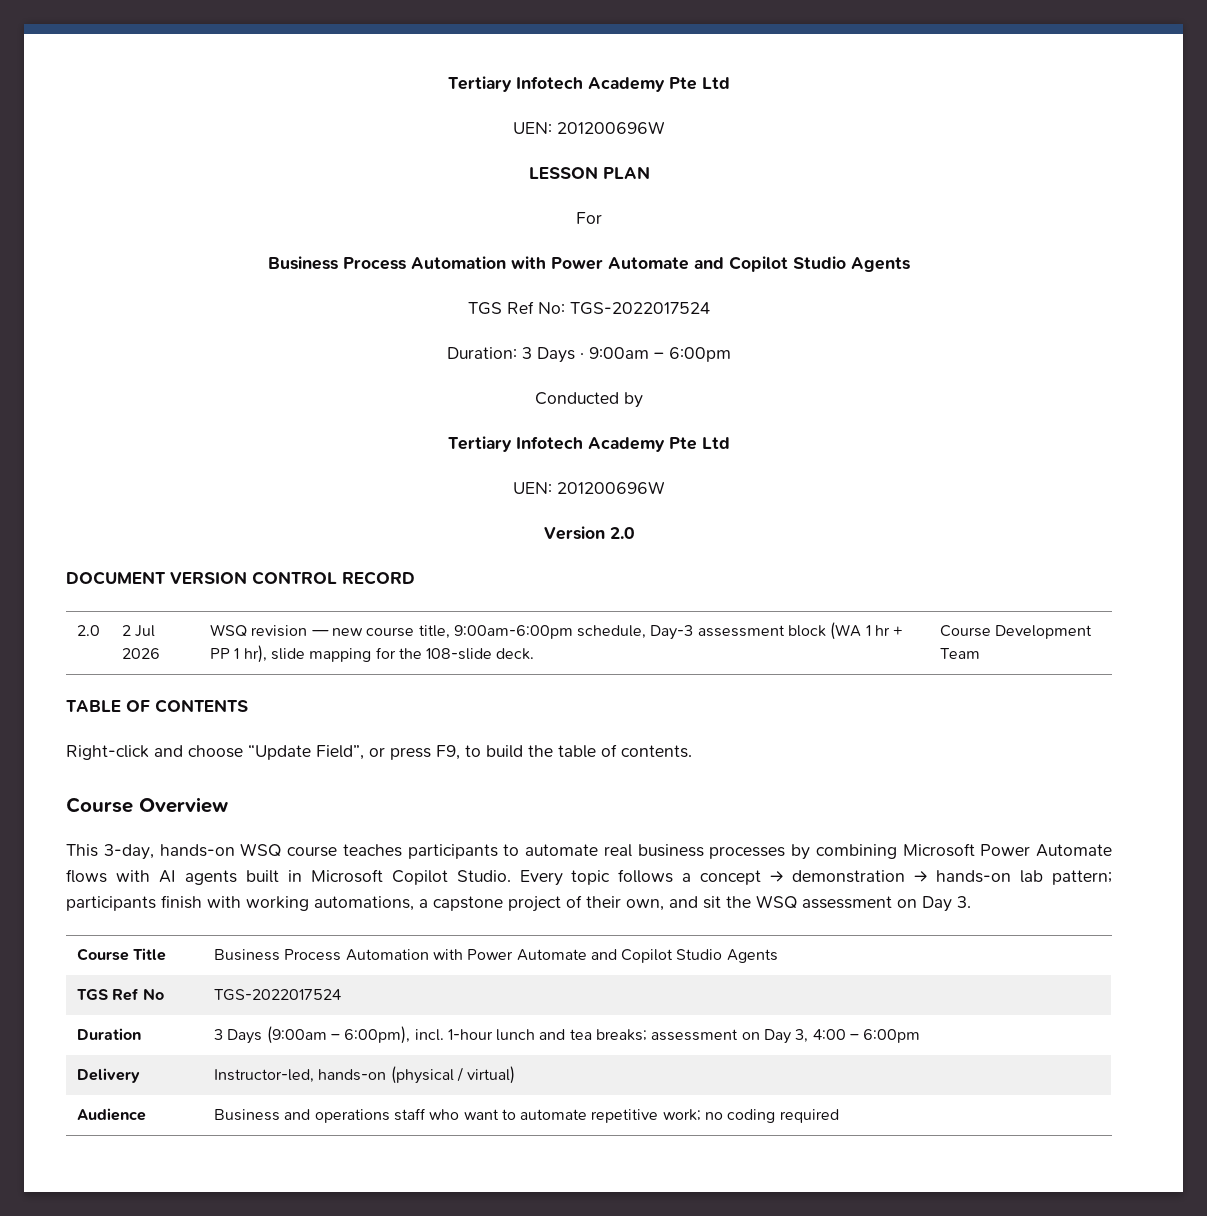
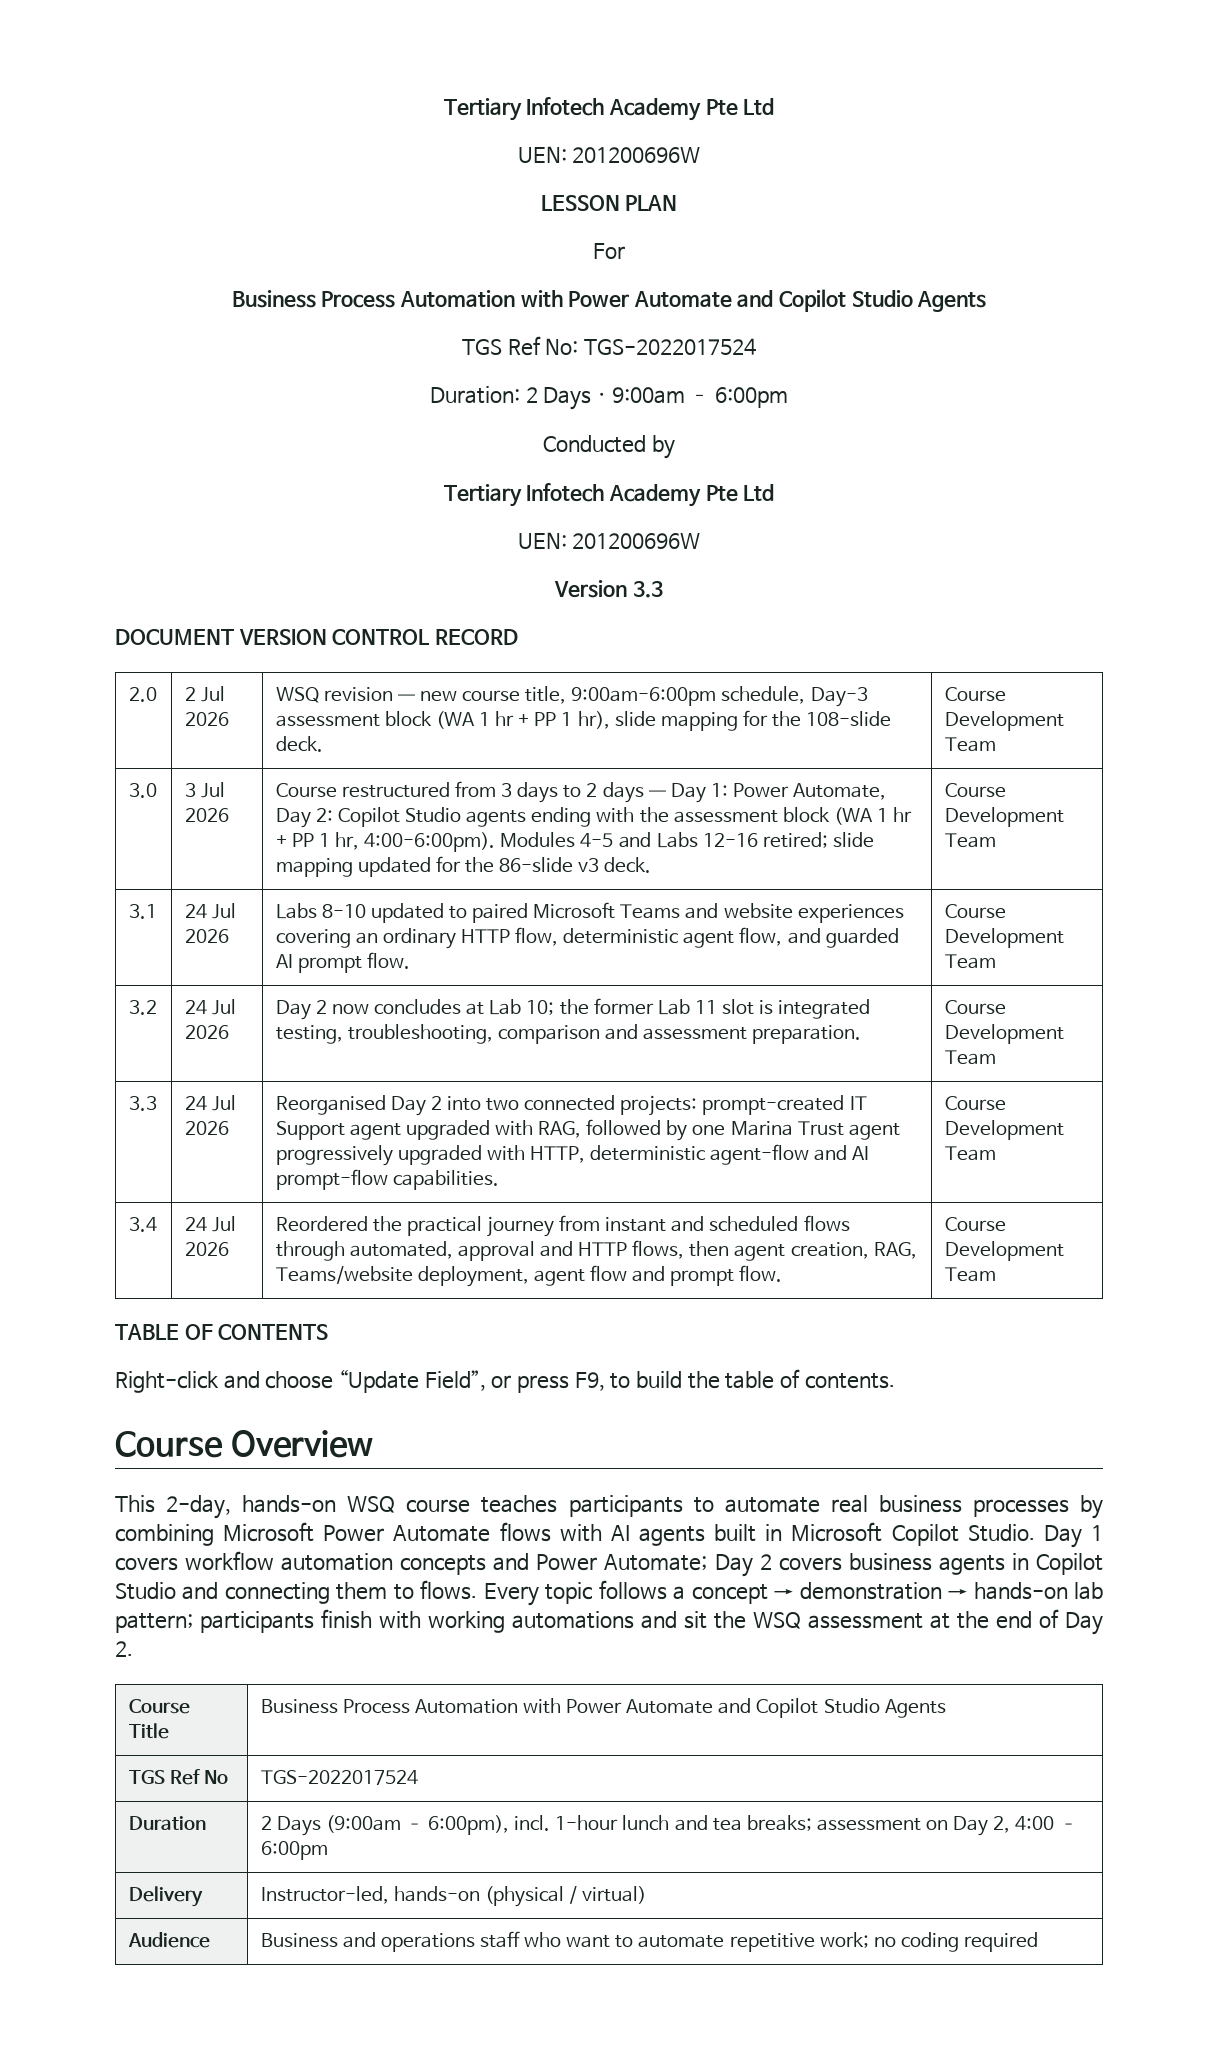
[522,347,532,359] 3 -> [525,387,538,403] 2
[609,527,635,539] 2.0 -> [632,581,663,598] 3.3
(980, 653) none -> [128,783,157,798] [184,782,225,798] [184,808,229,822] [275,781,887,803] [275,807,913,828] [275,832,875,852] [275,856,652,877] [944,783,1006,798] [944,807,1064,827] [944,833,996,848] [128,904,157,919] [184,903,236,919] [184,929,229,943] [275,902,904,923] [275,927,899,949] [275,952,410,973] [944,904,1006,919] [944,928,1064,948] [944,954,996,969] [128,1000,157,1015] [184,999,236,1015] [184,1025,229,1039] [275,998,871,1020] [275,1024,862,1044] [944,1000,1006,1015] [944,1024,1064,1044] [944,1050,996,1065] [128,1096,157,1111] [184,1095,236,1111] [184,1121,229,1135] [275,1095,867,1116] [275,1119,900,1141] [275,1144,870,1166] [275,1169,499,1190] [944,1096,1006,1111] [944,1120,1064,1140] [944,1146,996,1161] [128,1217,157,1232] [184,1216,236,1232] [184,1242,229,1256] [275,1215,850,1237] [275,1240,917,1261] [275,1265,783,1287] [944,1217,1006,1232] [944,1241,1064,1261] [944,1267,996,1282] // 3.0 | 3 Jul 2026 | Course restructured from 3 days to 2 days — Day 1: Power Automate, Day 2: Copilot Studio agents ending with the assessment block (WA 1 hr + PP 1 hr, 4:00-6:00pm). Modules 4-5 and Labs 12-16 retired; slide mapping updated for the 86-slide v3 deck. | Course Development Team // 3.1 | 24 Jul 2026 | Labs 8-10 updated to paired Microsoft Teams and website experiences covering an ordinary HTTP flow, deterministic agent flow, and guarded AI prompt flow. | Course Development Team // 3.2 | 24 Jul 2026 | Day 2 now concludes at Lab 10; the former Lab 11 slot is integrated testing, troubleshooting, comparison and assessment preparation. | Course Development Team // 3.3 | 24 Jul 2026 | Reorganised Day 2 into two connected projects: prompt-created IT Support agent upgraded with RAG, followed by one Marina Trust agent progressively upgraded with HTTP, deterministic agent-flow and AI prompt-flow capabilities. | Course Development Team // 3.4 | 24 Jul 2026 | Reordered the practical journey from instant and scheduled flows through automated, approval and HTTP flows, then agent creation, RAG, Teams/website deployment, agent flow and prompt flow. | Course Development Team
[103,844,154,860] 3-day, -> [166,1495,232,1519] 2-day,
(511, 876) none -> [1043,1525,1104,1548] [115,1551,1103,1577] [115,1580,478,1604] Day 1 covers workflow automation concepts and Power Automate; Day 2 covers business agents in Copilot Studio and connecting them to flows.
[314,895,664,912] automations, a capstone project of their own, -> [512,1611,635,1629] automations
[897,896,971,912] on Day 3. -> [929,1609,1103,1635] [115,1641,133,1657] at the end of Day 2.
[213,1029,223,1040] 3 -> [260,1816,272,1830] 2
[795,1029,809,1043] 3, -> [993,1816,1011,1833] 2,

